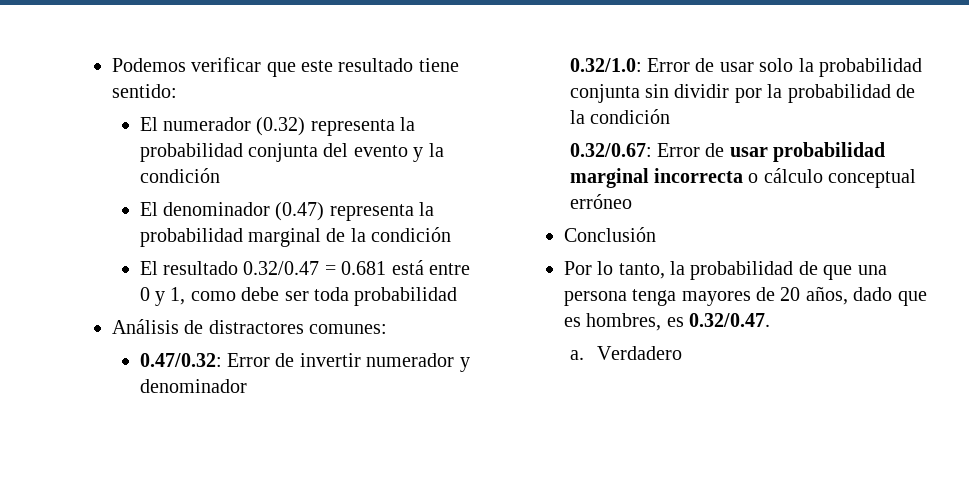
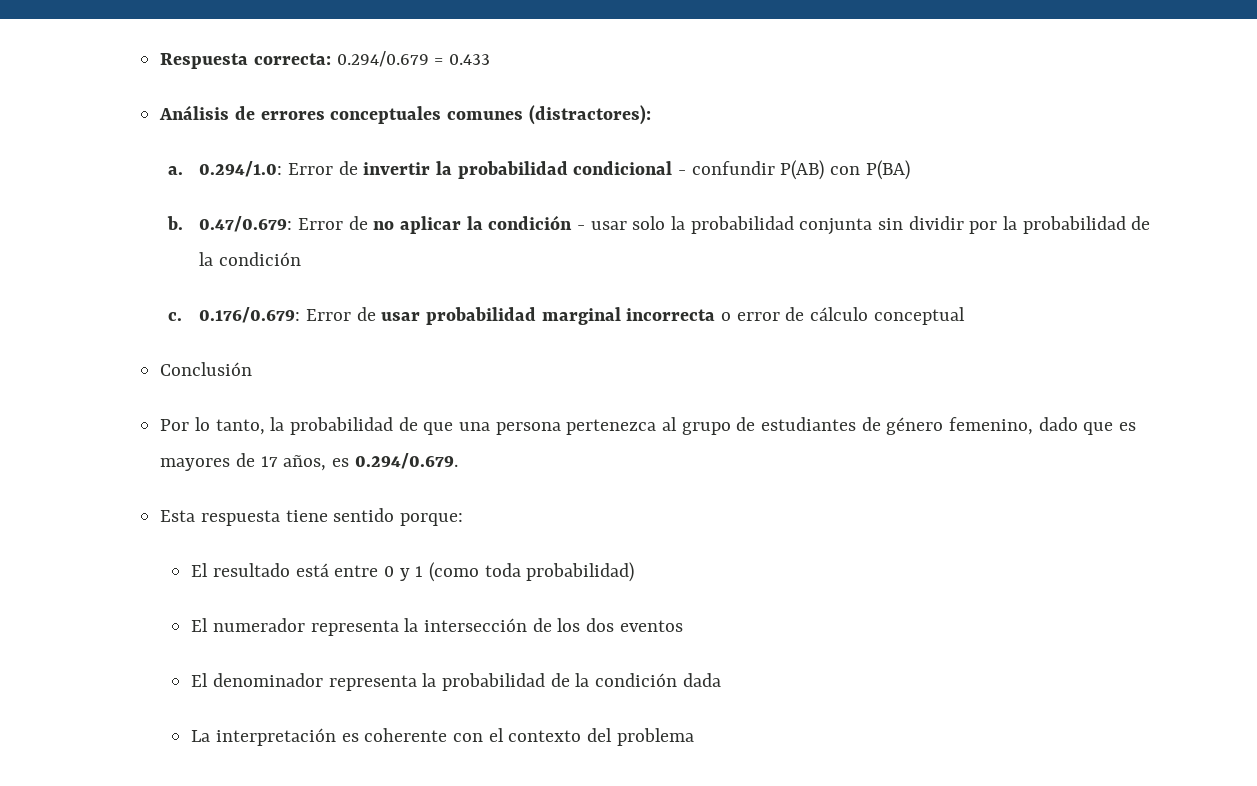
[111,57,459,77] [111,84,177,98] [139,117,416,136] [139,143,444,162] [139,168,220,183] [139,202,435,221] [139,227,452,247] [139,260,470,275] [139,287,458,306] [111,319,387,334] [139,353,470,372] [139,379,247,393] [569,58,715,72] Podemos verificar que este resultado tiene sentido: // El numerador (0.32) representa la probabilidad conjunta del evento y la condición // El denominador (0.47) representa la probabilidad marginal de la condición // El resultado 0.32/0.47 = 0.681 está entre 0 y 1, como debe ser toda probabilidad // Análisis de distractores comunes: // 0.47/0.32: Error de invertir numerador y denominador // 0.32/1.0: Error de -> [160,51,490,69] [159,105,651,125] [168,160,910,180] [167,215,585,234] Respuesta correcta: 0.294/0.679 = 0.433 // Análisis de errores conceptuales comunes (distractores): // a. 0.294/1.0: Error de invertir la probabilidad condicional - confundir P(AB) con P(BA) // b. 0.47/0.679: Error de no aplicar la condición -
[569,143,652,157] 0.32/0.67: -> [168,307,301,323] c. 0.176/0.679:
(759, 178) none -> [736,307,805,321] error de
[569,194,632,209] erróneo -> (965, 316) none
[632,286,927,306] [563,313,770,331] [569,346,683,360] tenga mayores de 20 años, dado que es hombres, es 0.32/0.47. // a. Verdadero -> [566,417,1136,435] [160,453,458,471] [160,508,463,526] [191,562,635,582] [191,618,683,636] [191,673,721,691] [191,728,694,746] pertenezca al grupo de estudiantes de género femenino, dado que es mayores de 17 años, es 0.294/0.679. // Esta respuesta tiene sentido porque: // El resultado está entre 0 y 1 (como toda probabilidad) // El numerador representa la intersección de los dos eventos // El denominador representa la probabilidad de la condición dada // La interpretación es coherente con el contexto del problema

